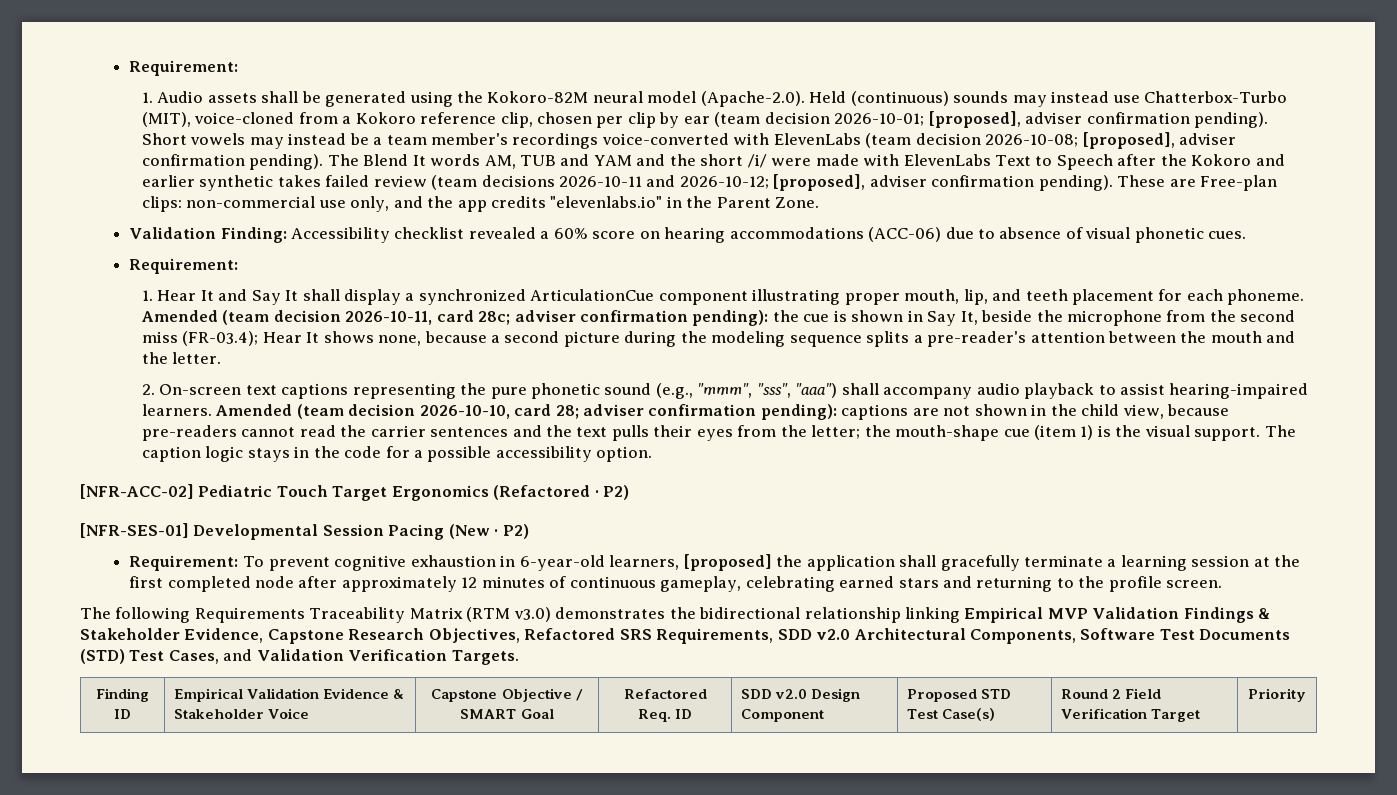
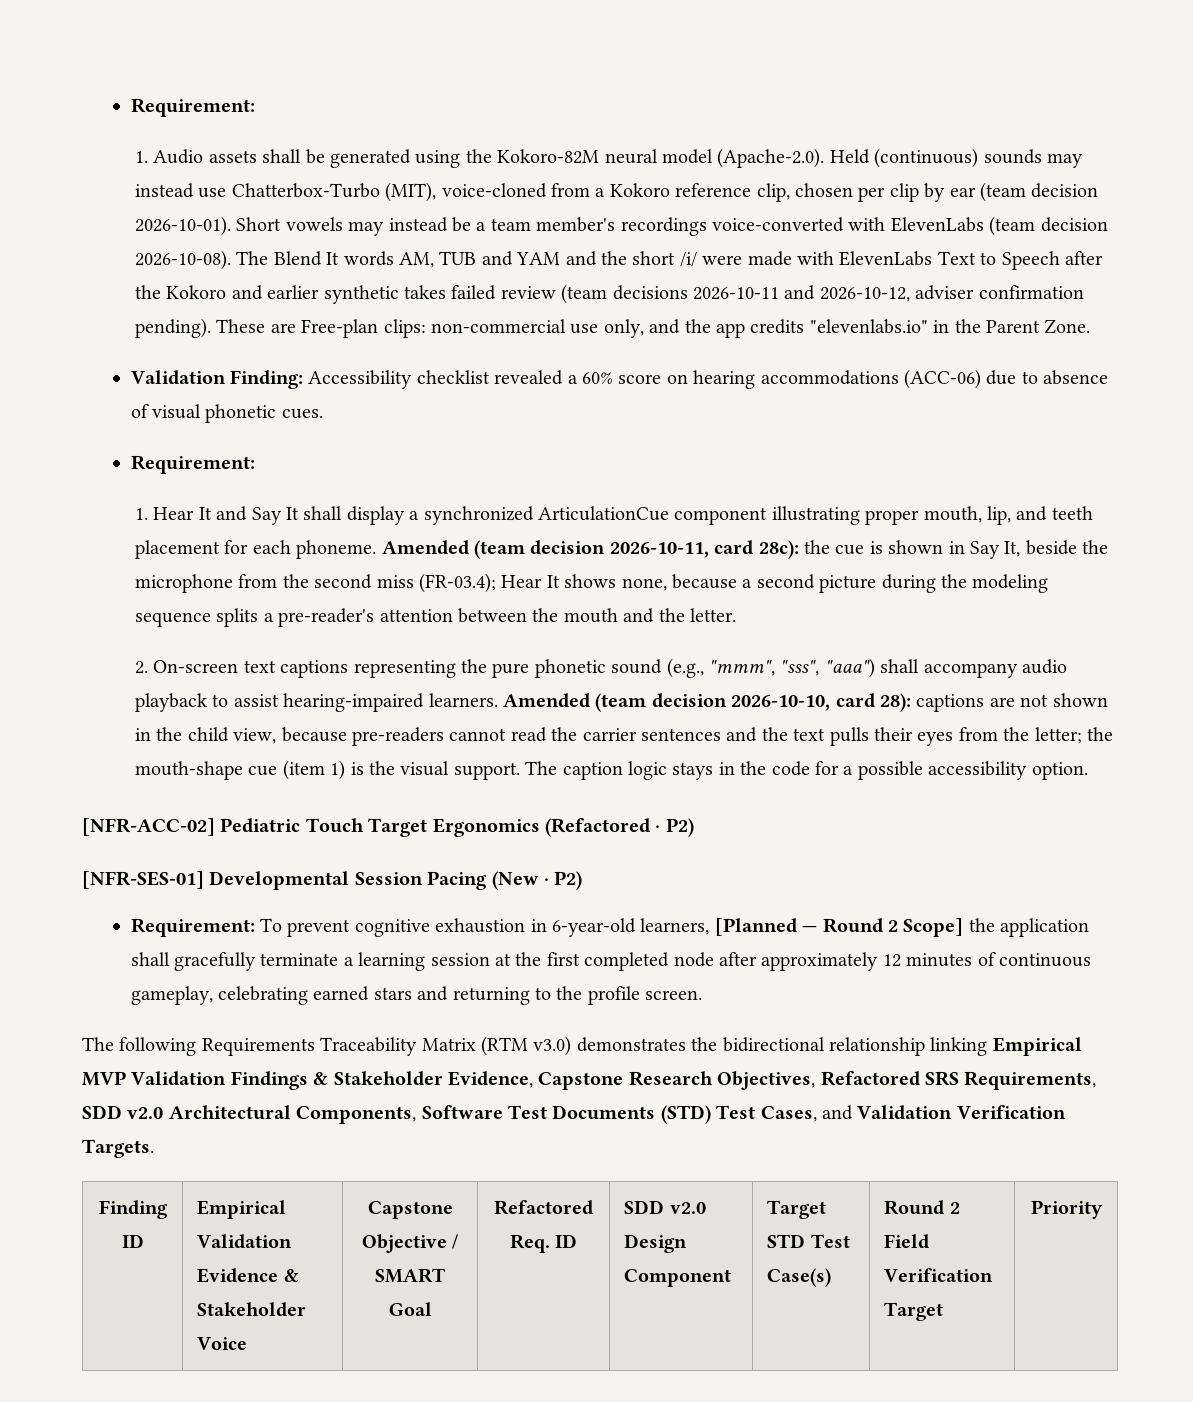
[834,111,1268,128] 2026-10-01; [proposed], adviser confirmation pending). -> [135,216,232,236] 2026-10-01).
[985,132,1237,149] [141,154,324,170] 2026-10-08; [proposed], adviser confirmation pending). -> [135,250,232,270] 2026-10-08).
[679,174,866,191] 2026-10-12; [proposed], -> [819,287,910,302] 2026-10-12,
[478,310,769,326] 28c; adviser confirmation pending): -> [758,540,799,559] 28c):
[555,404,837,420] 28; adviser confirmation pending): -> [880,693,912,712] 28):
[683,554,772,571] [proposed] -> [714,918,964,937] [Planned — Round 2 Scope]
[906,689,977,702] Proposed -> [767,1200,827,1219] Target

